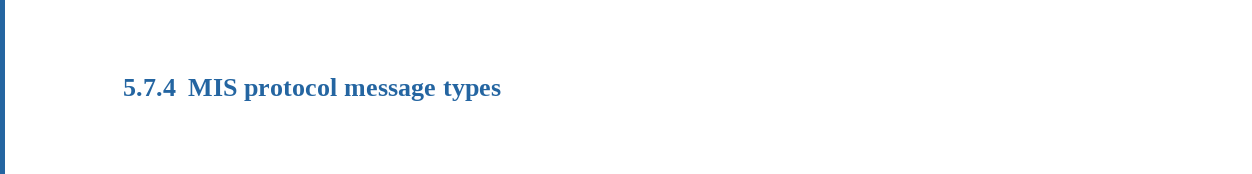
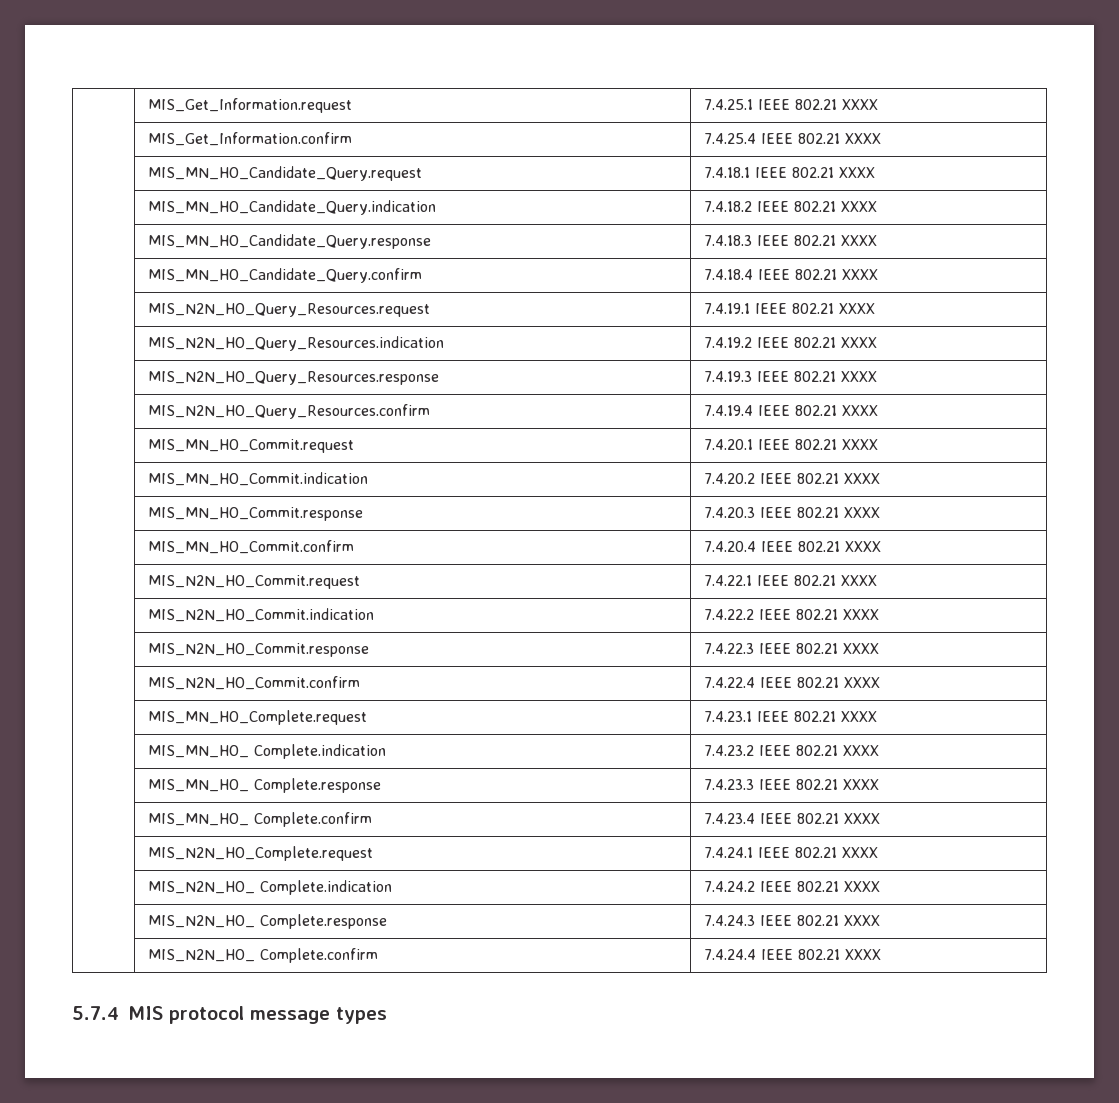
(123, 87) none -> [147,98,352,113] [703,99,878,110] [147,132,352,146] [703,133,881,144] [147,166,422,181] [703,167,875,178] [147,200,436,215] [703,201,877,212] [147,234,431,249] [703,235,877,246] [147,268,422,283] [703,269,878,280] [147,303,430,317] [703,303,875,314] [147,336,444,351] [703,337,877,348] [147,371,439,385] [703,371,877,382] [147,404,430,419] [703,405,878,416] [147,439,354,453] [703,439,878,450] [147,472,368,486] [703,473,880,484] [147,507,363,521] [703,507,880,518] [147,540,354,554] [703,541,881,552] [147,575,360,589] [703,575,877,586] [147,608,374,622] [703,609,879,620] [147,643,369,657] [703,643,879,654] [147,676,360,690] [703,677,880,688] [147,710,367,725] [703,711,877,722] [147,744,386,759] [703,745,879,756] [147,778,381,793] [703,779,879,790] [147,812,372,827] [703,813,880,824] [147,846,373,861] [703,847,878,858] [147,880,392,895] [703,881,880,892] [147,914,387,929] [703,915,880,926] [147,948,378,963] [703,949,881,960] | MIS_Get_Information.request | 7.4.25.1 IEEE 802.21 XXXX // | MIS_Get_Information.confirm | 7.4.25.4 IEEE 802.21 XXXX // | MIS_MN_HO_Candidate_Query.request | 7.4.18.1 IEEE 802.21 XXXX // | MIS_MN_HO_Candidate_Query.indication | 7.4.18.2 IEEE 802.21 XXXX // | MIS_MN_HO_Candidate_Query.response | 7.4.18.3 IEEE 802.21 XXXX // | MIS_MN_HO_Candidate_Query.confirm | 7.4.18.4 IEEE 802.21 XXXX // | MIS_N2N_HO_Query_Resources.request | 7.4.19.1 IEEE 802.21 XXXX // | MIS_N2N_HO_Query_Resources.indication | 7.4.19.2 IEEE 802.21 XXXX // | MIS_N2N_HO_Query_Resources.response | 7.4.19.3 IEEE 802.21 XXXX // | MIS_N2N_HO_Query_Resources.confirm | 7.4.19.4 IEEE 802.21 XXXX // | MIS_MN_HO_Commit.request | 7.4.20.1 IEEE 802.21 XXXX // | MIS_MN_HO_Commit.indication | 7.4.20.2 IEEE 802.21 XXXX // | MIS_MN_HO_Commit.response | 7.4.20.3 IEEE 802.21 XXXX // | MIS_MN_HO_Commit.confirm | 7.4.20.4 IEEE 802.21 XXXX // | MIS_N2N_HO_Commit.request | 7.4.22.1 IEEE 802.21 XXXX // | MIS_N2N_HO_Commit.indication | 7.4.22.2 IEEE 802.21 XXXX // | MIS_N2N_HO_Commit.response | 7.4.22.3 IEEE 802.21 XXXX // | MIS_N2N_HO_Commit.confirm | 7.4.22.4 IEEE 802.21 XXXX // | MIS_MN_HO_Complete.request | 7.4.23.1 IEEE 802.21 XXXX // | MIS_MN_HO_ Complete.indication | 7.4.23.2 IEEE 802.21 XXXX // | MIS_MN_HO_ Complete.response | 7.4.23.3 IEEE 802.21 XXXX // | MIS_MN_HO_ Complete.confirm | 7.4.23.4 IEEE 802.21 XXXX // | MIS_N2N_HO_Complete.request | 7.4.24.1 IEEE 802.21 XXXX // | MIS_N2N_HO_ Complete.indication | 7.4.24.2 IEEE 802.21 XXXX // | MIS_N2N_HO_ Complete.response | 7.4.24.3 IEEE 802.21 XXXX // | MIS_N2N_HO_ Complete.confirm | 7.4.24.4 IEEE 802.21 XXXX //

